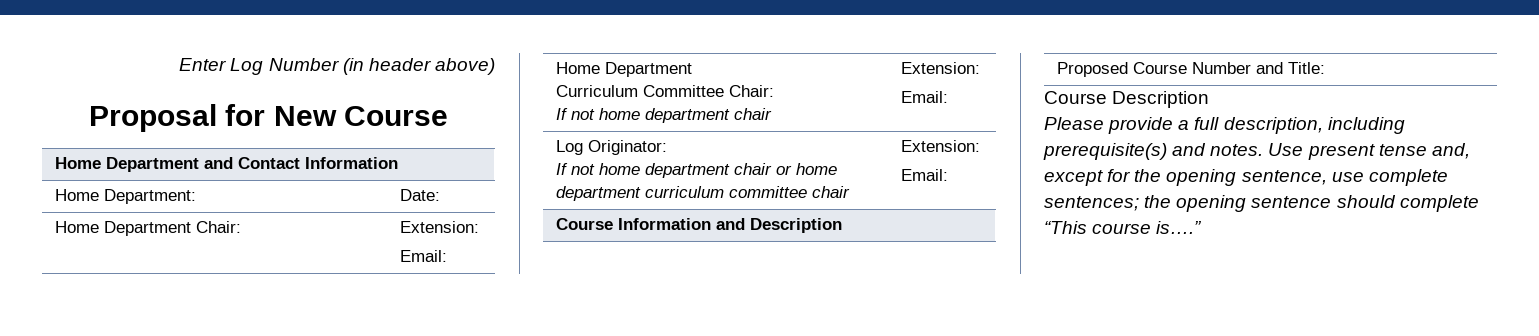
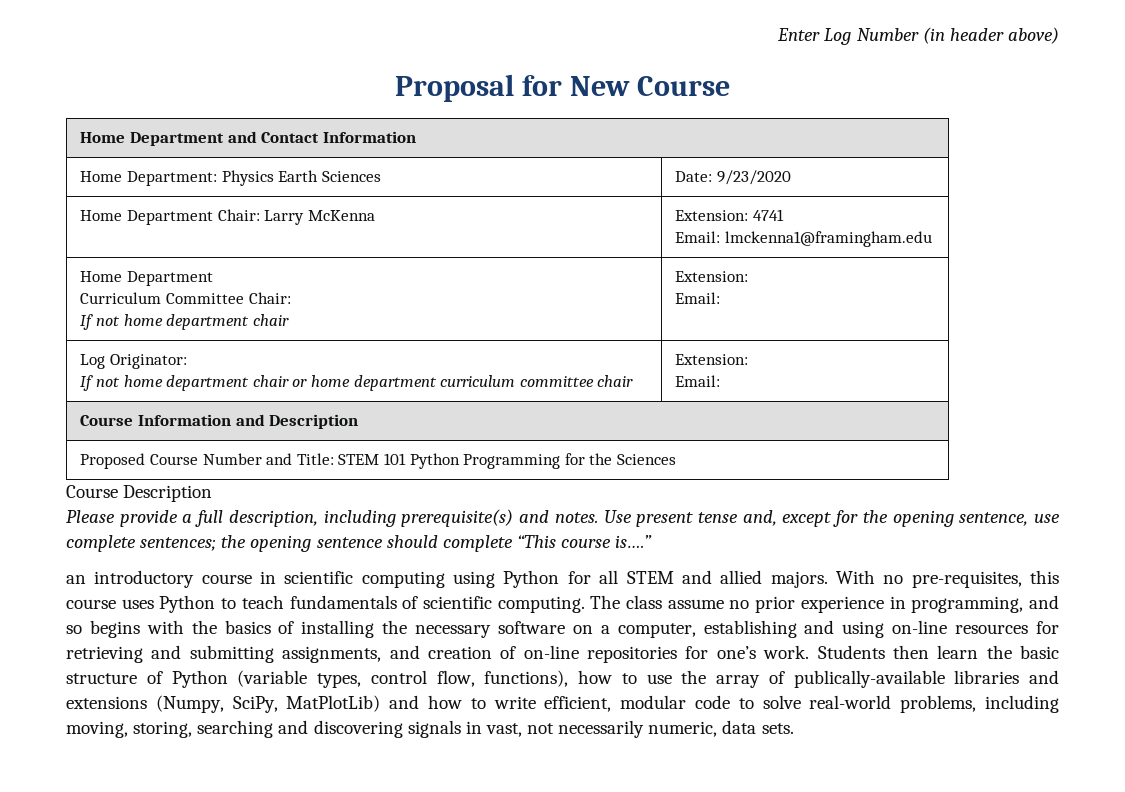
(197, 196) none -> [221,170,381,186] Physics Earth Sciences
(441, 195) none -> [716,170,791,185] 9/23/2020
[400,221,480,233] [400,250,448,262] | Extension: // Email: -> [264,210,375,225] [675,209,784,221] [675,231,932,247] Larry McKenna | Extension: 4741 // Email: lmckenna1@framingham.edu
(1326, 68) none -> [338,453,676,469] STEM 101 Python Programming for the Sciences
(1203, 227) none -> [66,570,1060,588] [66,595,1060,613] [66,620,1060,638] [66,645,1059,663] [66,670,1059,688] [66,695,1059,713] [66,720,794,738] // an introductory course in scientific computing using Python for all STEM and allied majors. With no pre-requisites, this course uses Python to teach fundamentals of scientific computing. The class assume no prior experience in programming, and so begins with the basics of installing the necessary software on a computer, establishing and using on-line resources for retrieving and submitting assignments, and creation of on-line repositories for one’s work. Students then learn the basic structure of Python (variable types, control flow, functions), how to use the array of publically-available libraries and extensions (Numpy, SciPy, MatPlotLib) and how to write efficient, modular code to solve real-world problems, including moving, storing, searching and discovering signals in vast, not necessarily numeric, data sets.

